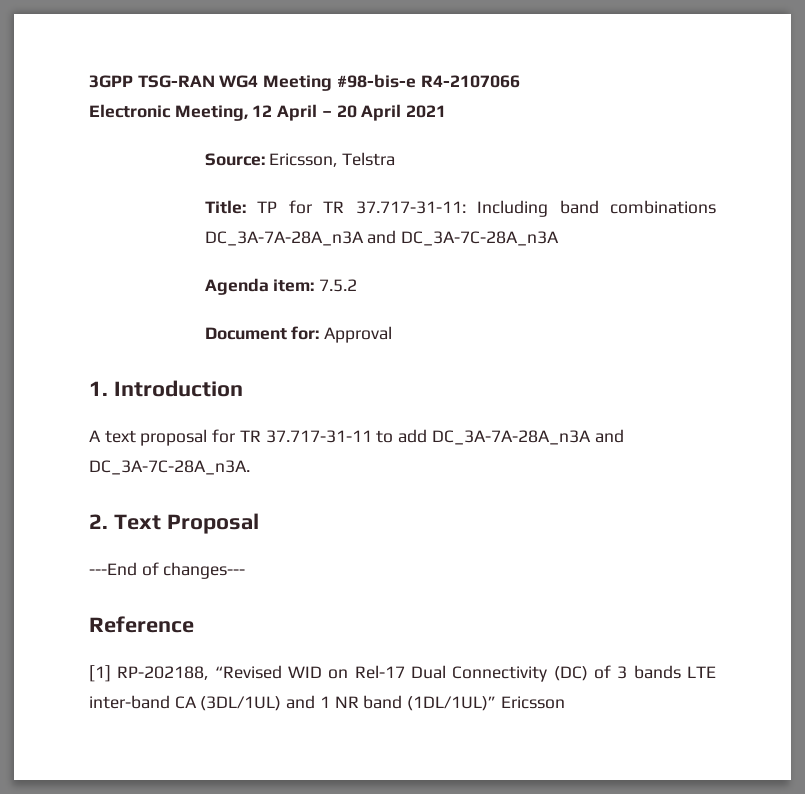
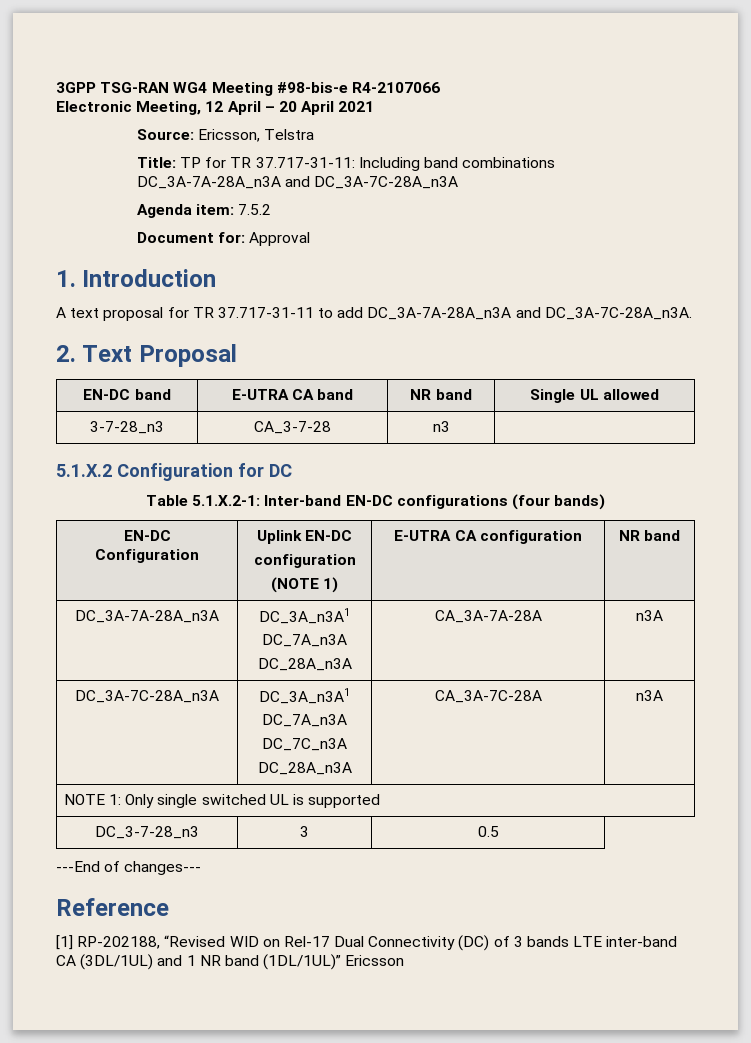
(259, 523) none -> [83,389,171,400] [231,389,354,400] [410,389,472,400] [530,389,659,403] [90,421,164,434] [254,421,331,434] [432,421,450,432] [56,463,292,481] [145,494,606,510] [123,530,171,541] [95,549,199,563] [256,530,353,544] [253,554,356,568] [270,577,339,593] [394,530,582,544] [618,530,681,541] [75,610,219,623] [259,608,350,624] [262,634,347,647] [257,658,352,671] [434,610,542,623] [636,610,664,621] [75,690,219,703] [259,688,350,704] [262,714,347,727] [262,738,347,751] [257,762,352,775] [434,690,542,703] [636,690,664,701] [63,794,381,808] [95,826,199,839] [300,826,309,837] [477,826,499,837] // EN-DC band | E-UTRA CA band | NR band | Single UL allowed // 3-7-28_n3 | CA_3-7-28 | n3 | // 5.1.X.2 Configuration for DC // Table 5.1.X.2-1: Inter-band EN-DC configurations (four bands) // EN-DC // Configuration | Uplink EN-DC // configuration // (NOTE 1) | E-UTRA CA configuration | NR band // DC_3A-7A-28A_n3A | DC_3A_n3A1 // DC_7A_n3A // DC_28A_n3A | CA_3A-7A-28A | n3A // DC_3A-7C-28A_n3A | DC_3A_n3A1 // DC_7A_n3A // DC_7C_n3A // DC_28A_n3A | CA_3A-7C-28A | n3A // NOTE 1: Only single switched UL is supported // DC_3-7-28_n3 | 3 | 0.5

